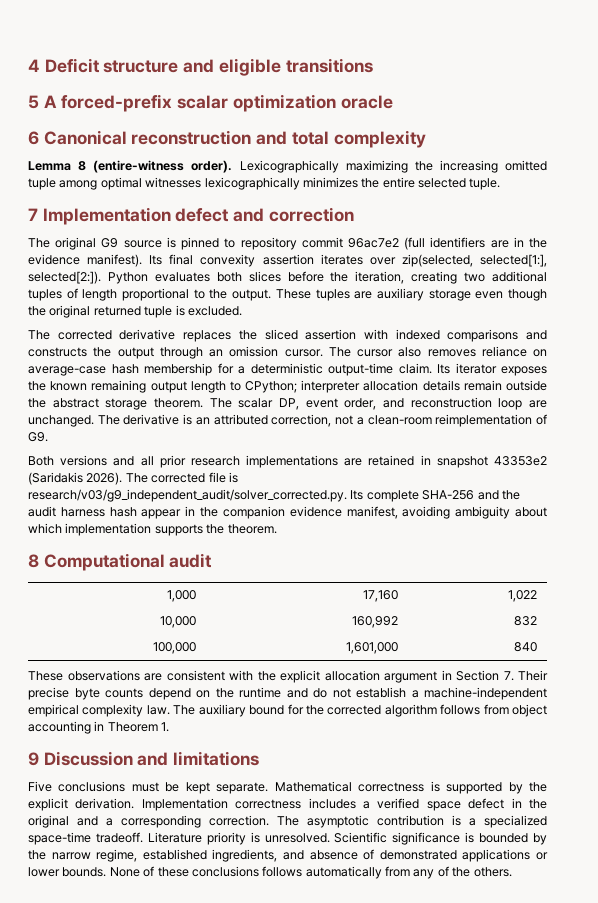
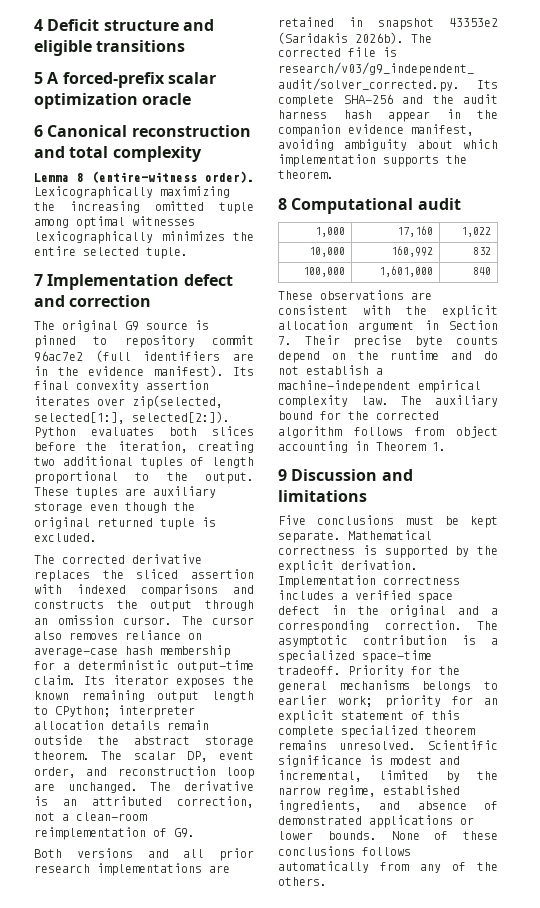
[86,472,123,485] 2026). -> [355,32,404,44] 2026b).
[147,832,529,845] Literature priority is unresolved. Scientific significance is bounded -> [348,665,460,677] [278,680,498,692] [278,695,498,708] [278,710,460,723] [278,725,475,738] [278,740,498,750] [278,755,460,767] [278,770,429,782] Priority for the general mechanisms belongs to earlier work; priority for an explicit statement of this complete specialized theorem remains unresolved. Scientific significance is modest and incremental, limited

